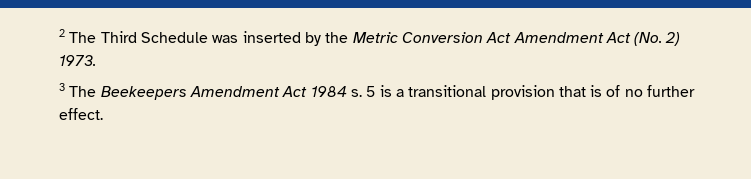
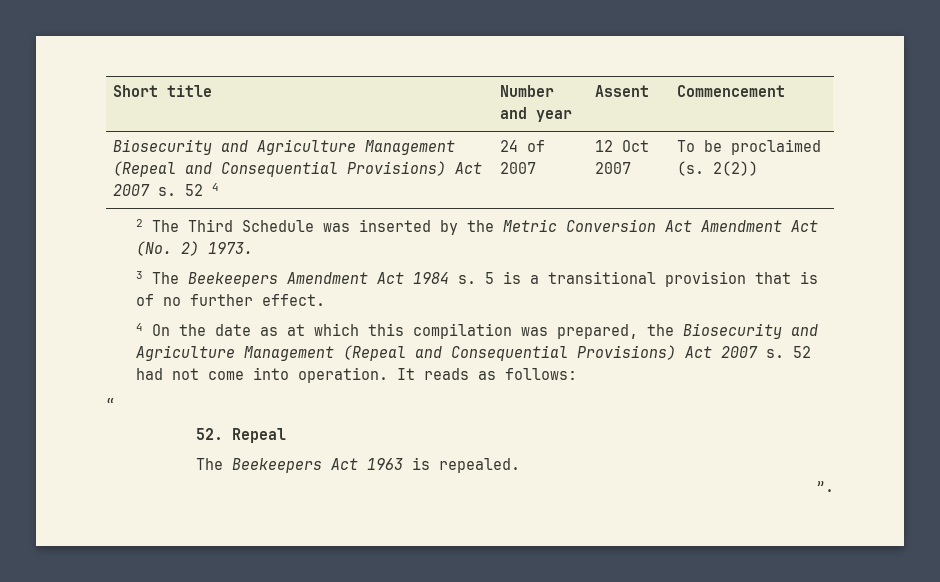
(58, 33) none -> [112,85,212,97] [499,85,554,97] [499,107,572,122] [594,85,649,97] [676,85,785,97] [112,139,455,155] [112,161,482,177] [112,183,219,196] [499,140,545,152] [499,162,536,174] [594,140,649,152] [594,162,631,174] [676,139,821,155] [676,161,758,176] Short title | Number and year | Assent | Commencement // Biosecurity and Agriculture Management (Repeal and Consequential Provisions) Act 2007 s. 52 4 | 24 of 2007 | 12 Oct 2007 | To be proclaimed (s. 2(2)) //
(103, 114) none -> [135,323,818,339] [135,345,811,361] [135,367,577,383] [106,398,115,410] [195,428,286,443] [195,457,520,473] [816,481,834,492] // 4 On the date as at which this compilation was prepared, the Biosecurity and Agriculture Management (Repeal and Consequential Provisions) Act 2007 s. 52 had not come into operation. It reads as follows: // “ // 52. Repeal // The Beekeepers Act 1963 is repealed. // ”.

